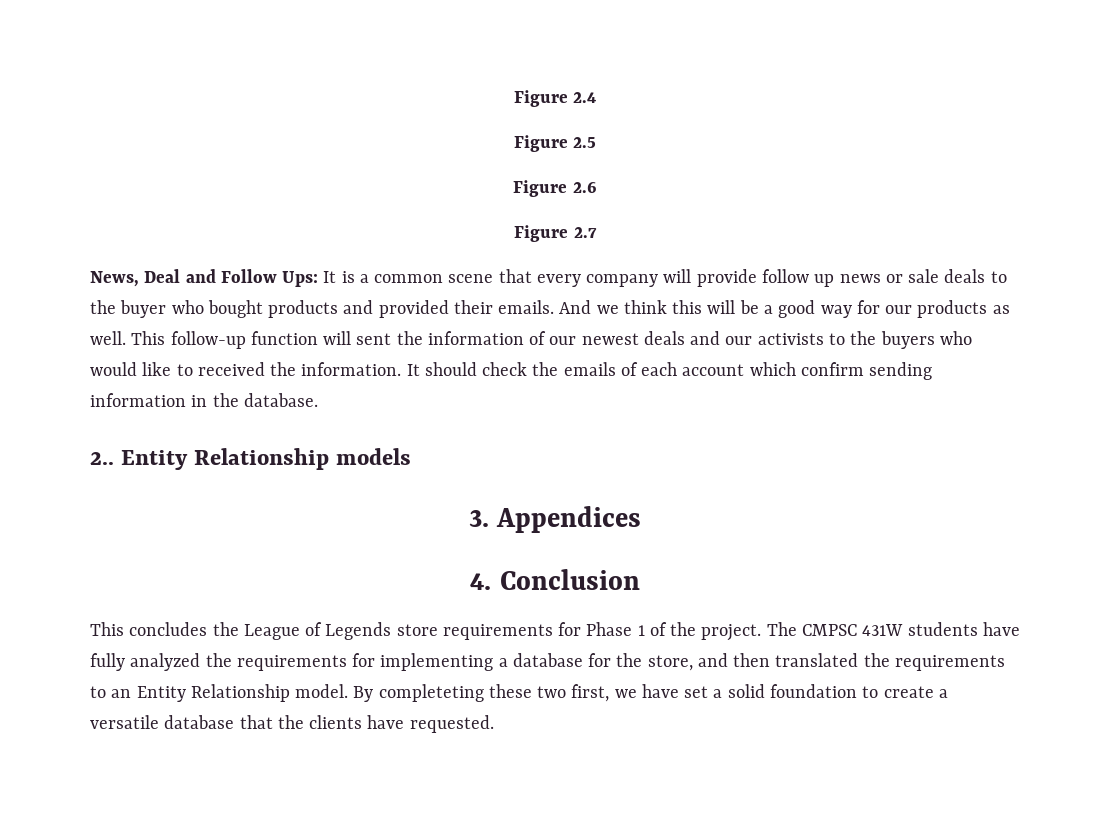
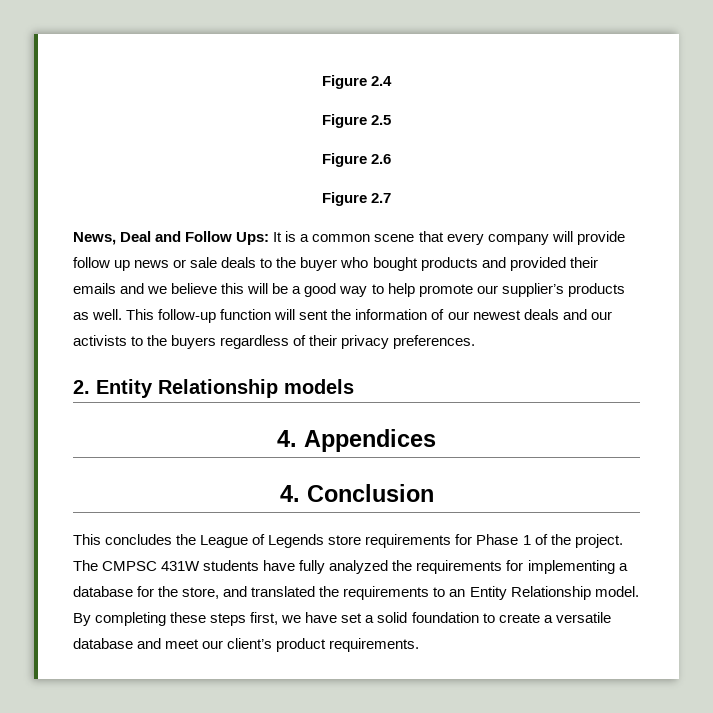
[498,300,667,314] emails. And we think -> [73,283,218,294] emails and we believe
[856,300,913,314] for our -> [371,283,564,297] to help promote our supplier’s
[939,331,972,345] [90,362,933,380] [90,393,318,407] [90,452,114,465] who would like to received the information. It should check the emails of each account which confirm sending information in the database. // 2.. -> [220,335,476,349] [73,380,90,394] regardless of their privacy preferences. // 2.
[468,510,489,527] 3. -> [277,430,297,447] 4.
[733,653,771,667] then -> (248, 591) none
[378,684,567,702] completeting these two -> [95,612,247,626] completing these steps
[239,715,494,733] that the clients have requested. -> [137,638,420,652] and meet our client’s product requirements.

